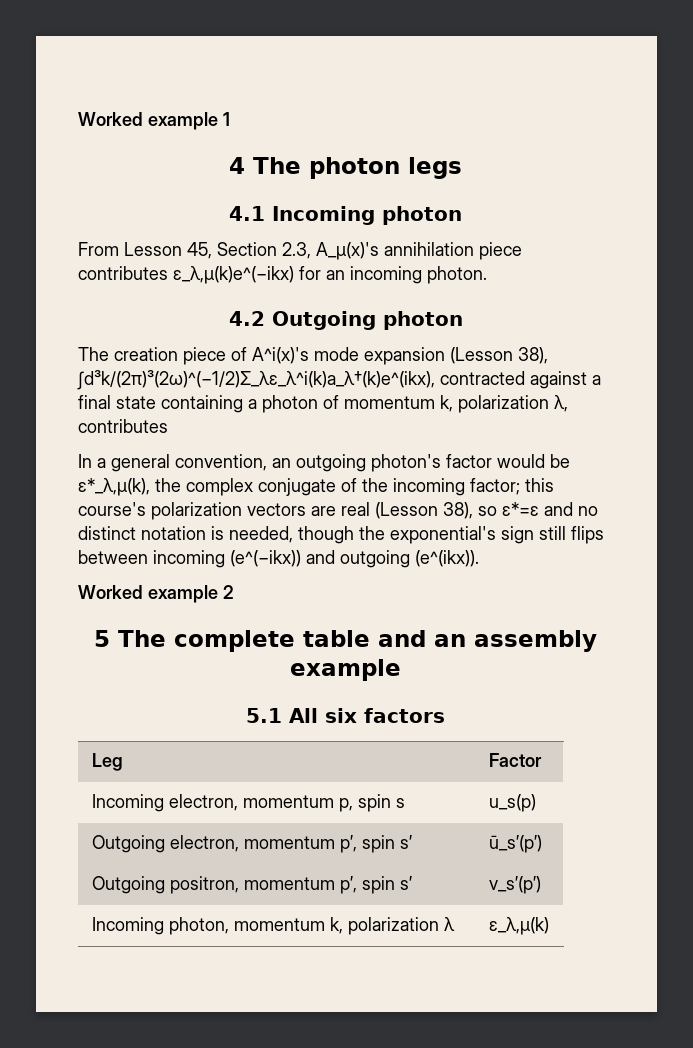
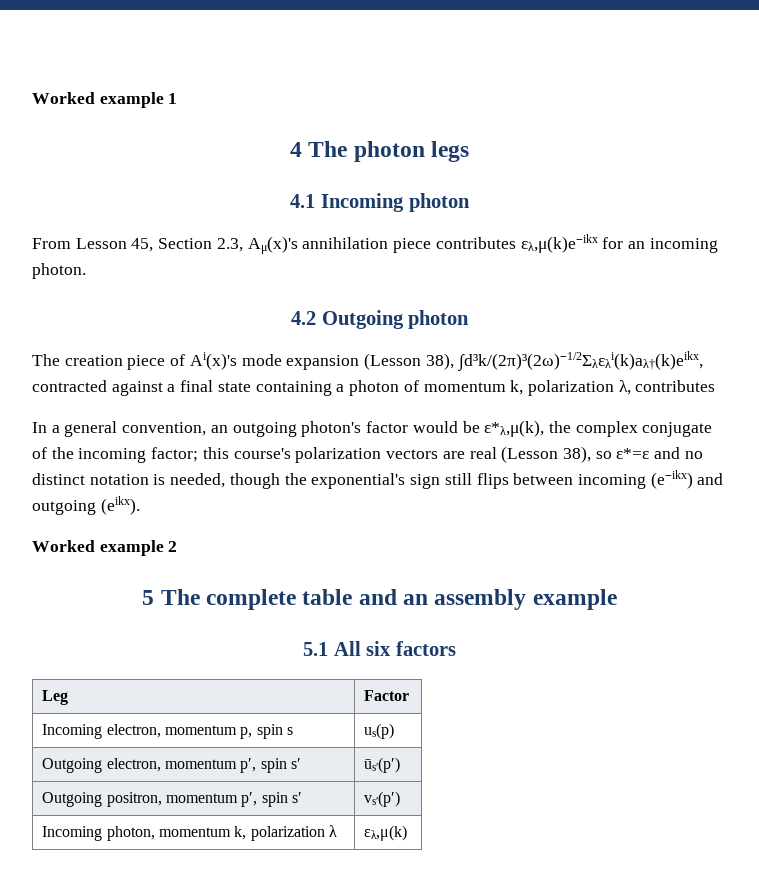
[316,242,379,260] A_μ(x)'s -> [247,236,298,254] Aμ(x)'s
[173,266,294,284] ε_λ,μ(k)e^(−ikx) -> [520,234,598,253] ελ,μ(k)e−ikx
[252,347,309,364] A^i(x)'s -> [189,352,237,370] Ai(x)'s
[77,370,435,390] ∫d³k/(2π)³(2ω)^(−1/2)Σ_λε_λ^i(k)a_λ†(k)e^(ikx), -> [457,351,703,371] ∫d³k/(2π)³(2ω)−1/2Σλελi(k)aλ†(k)eikx,
[78,478,150,496] ε*_λ,μ(k), -> [484,420,545,437] ε*λ,μ(k),
[230,550,301,567] (e^(−ikx)) -> [650,470,693,489] (e−ikx)
[415,550,479,567] (e^(ikx)). -> [100,496,140,515] (eikx).
[488,794,536,812] u_s(p) -> [364,723,395,739] us(p)
[488,835,542,853] ū_s′(p′) -> [364,757,401,773] ūs′(p′)
[488,876,541,894] v_s′(p′) -> [364,791,401,807] vs′(p′)
[488,917,549,935] ε_λ,μ(k) -> [364,825,408,841] ελ,μ(k)

